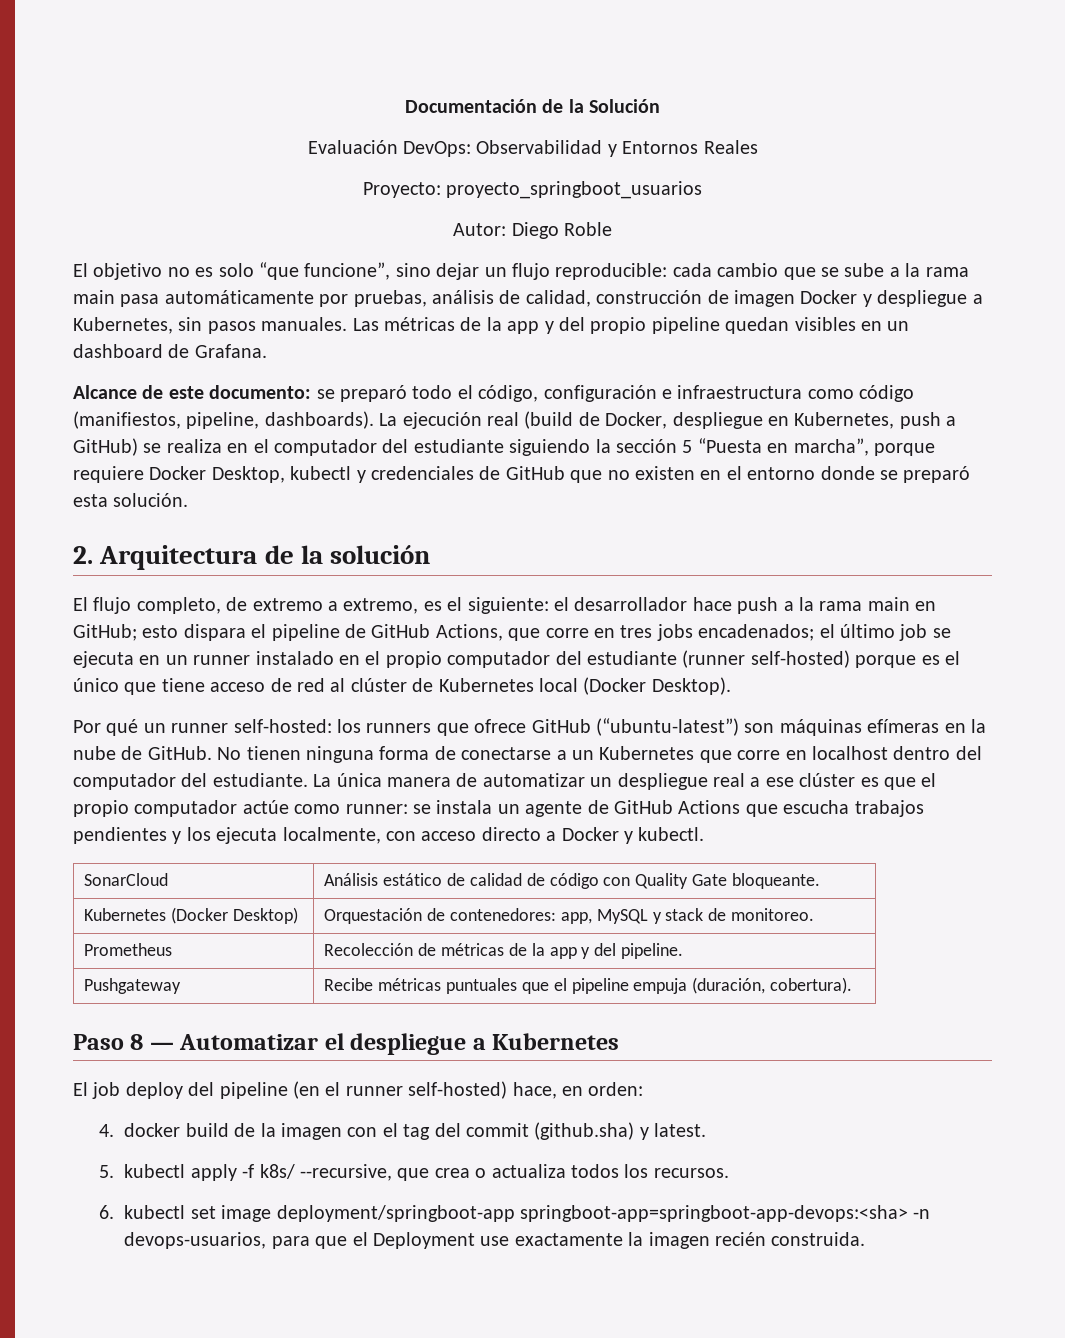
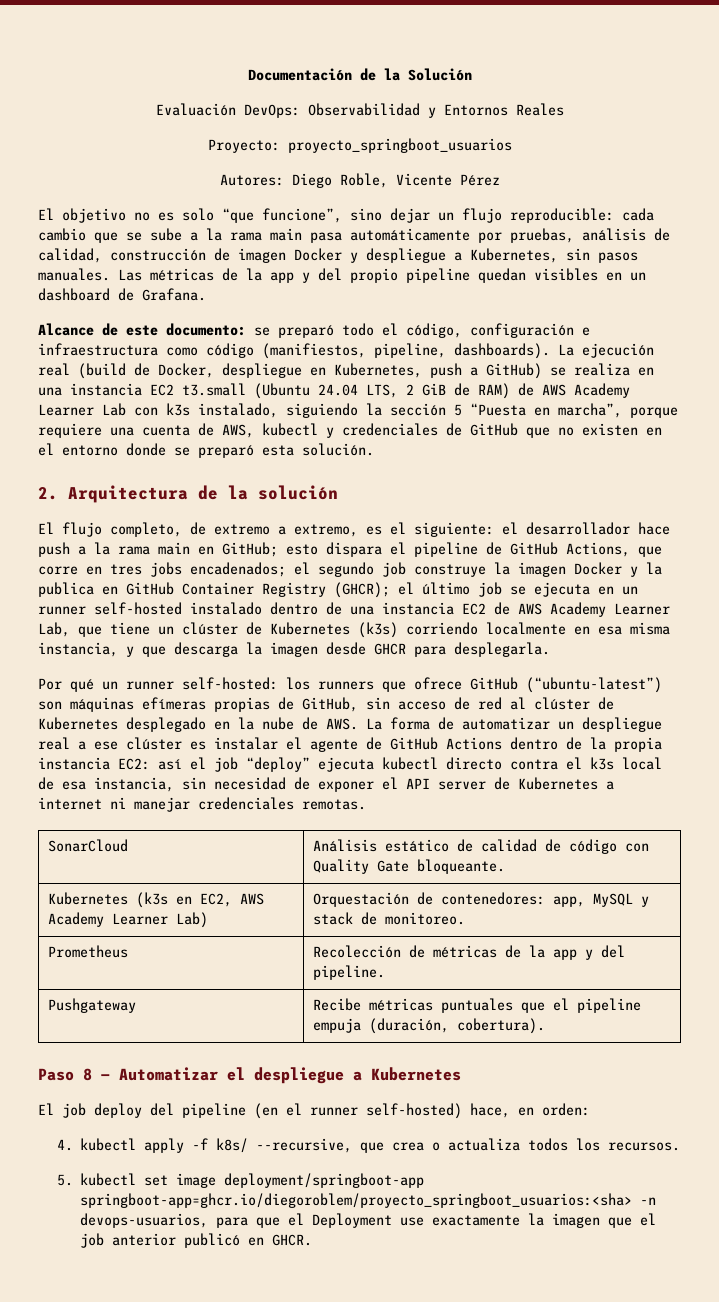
[453,222,612,239] Autor: Diego Roble -> [219,173,500,188] Autores: Diego Roble, Vicente Pérez
[253,439,504,456] el computador del estudiante -> [38,383,630,399] [38,403,278,418] una instancia EC2 t3.small (Ubuntu 24.04 LTS, 2 GiB de RAM) de AWS Academy Learner Lab con k3s instalado,
[149,466,285,483] Docker Desktop, -> [110,423,254,438] una cuenta de AWS,
(835, 631) none -> [318,562,662,577] [38,582,414,598] segundo job construye la imagen Docker y la publica en GitHub Container Registry (GHCR); el
[255,650,960,668] [73,677,731,695] instalado en el propio computador del estudiante (runner self-hosted) porque es el único que tiene acceso de red al clúster de Kubernetes local (Docker Desktop). -> [94,602,670,617] [38,622,670,638] [38,642,550,657] self-hosted instalado dentro de una instancia EC2 de AWS Academy Learner Lab, que tiene un clúster de Kubernetes (k3s) corriendo localmente en esa misma instancia, y que descarga la imagen desde GHCR para desplegarla.
[944,719,986,733] [73,746,982,763] [73,773,451,790] en la nube de GitHub. No tienen ninguna forma de conectarse a un Kubernetes que corre en localhost dentro del computador del estudiante. La única manera -> [214,697,614,712] [38,717,430,732] propias de GitHub, sin acceso de red al clúster de Kubernetes desplegado en la nube de AWS. La forma
[883,773,937,790] [73,800,924,817] [73,827,705,844] que el propio computador actúe como runner: se instala un agente de GitHub Actions que escucha trabajos pendientes y los ejecuta localmente, con acceso directo a Docker y kubectl. -> [214,737,662,752] [38,757,662,772] [38,777,614,792] [38,797,366,812] instalar el agente de GitHub Actions dentro de la propia instancia EC2: así el job “deploy” ejecuta kubectl directo contra el k3s local de esa instancia, sin necesidad de exponer el API server de Kubernetes a internet ni manejar credenciales remotas.
[171,907,298,924] (Docker Desktop) -> [136,892,265,908] [48,912,209,928] (k3s en EC2, AWS Academy Learner Lab)
[124,1122,707,1140] [98,1165,114,1178] docker build de la imagen con el tag del commit (github.sha) y latest. // 5. -> (73, 1145) none
[98,1205,114,1219] 6. -> [56,1174,73,1186] 5.
[519,1205,908,1222] springboot-app=springboot-app-devops:<sha> -> [80,1193,633,1208] springboot-app=ghcr.io/diegoroblem/proyecto_springboot_usuarios:<sha>
[714,1232,866,1246] recién construida. -> [608,1213,657,1228] [80,1233,313,1248] que el job anterior publicó en GHCR.

